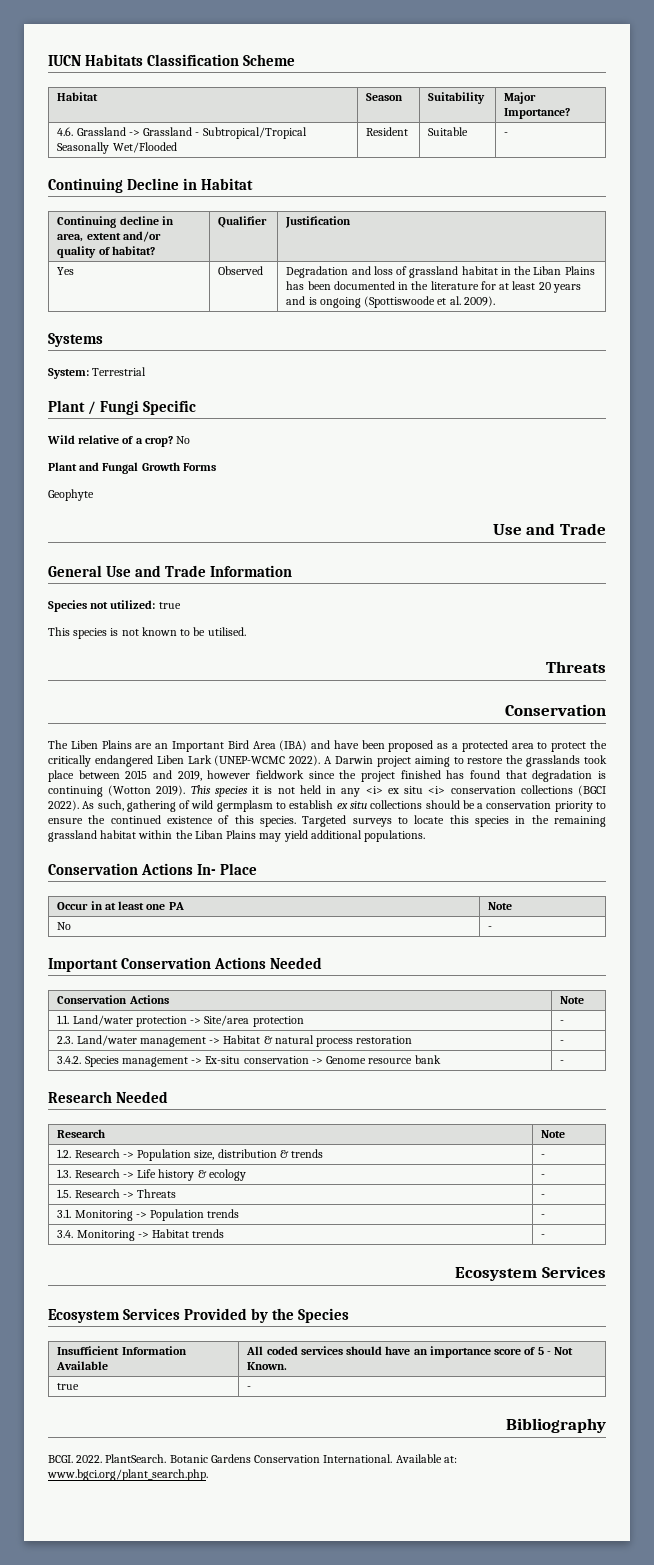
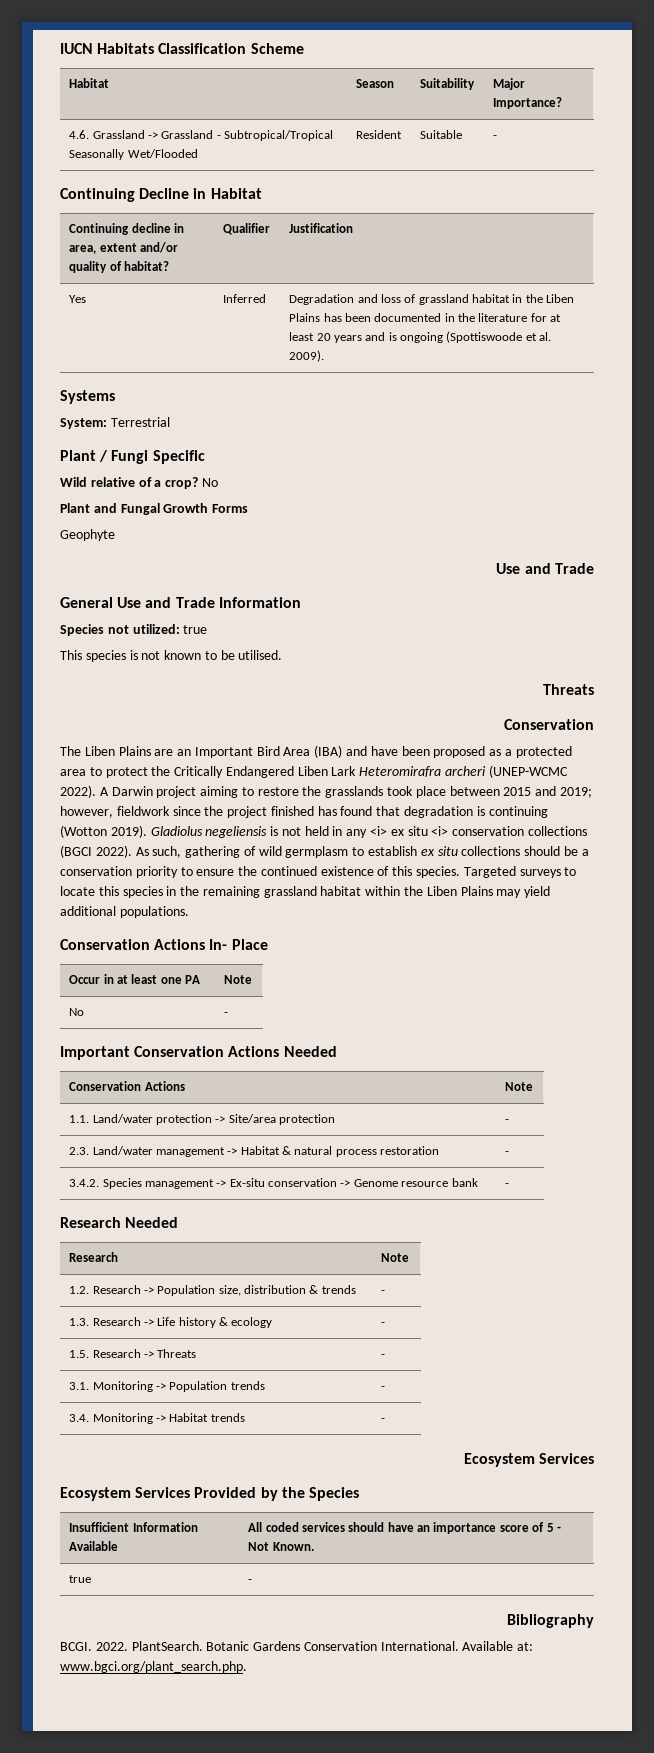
[218,266,264,275] Observed -> [223,294,267,303] Inferred
[533,266,562,275] Liban -> [546,294,575,303] Liben
[48,755,212,767] critically endangered Liben Lark -> [174,766,487,778] Critically Endangered Liben Lark Heteromirafra archeri
[177,770,251,781] 2019, however -> [559,787,592,798] [60,806,113,818] 2019; however,
[190,785,260,797] This species it -> [150,826,268,838] Gladiolus negeliensis
[194,830,223,839] Liban -> [426,886,457,896] Liben

